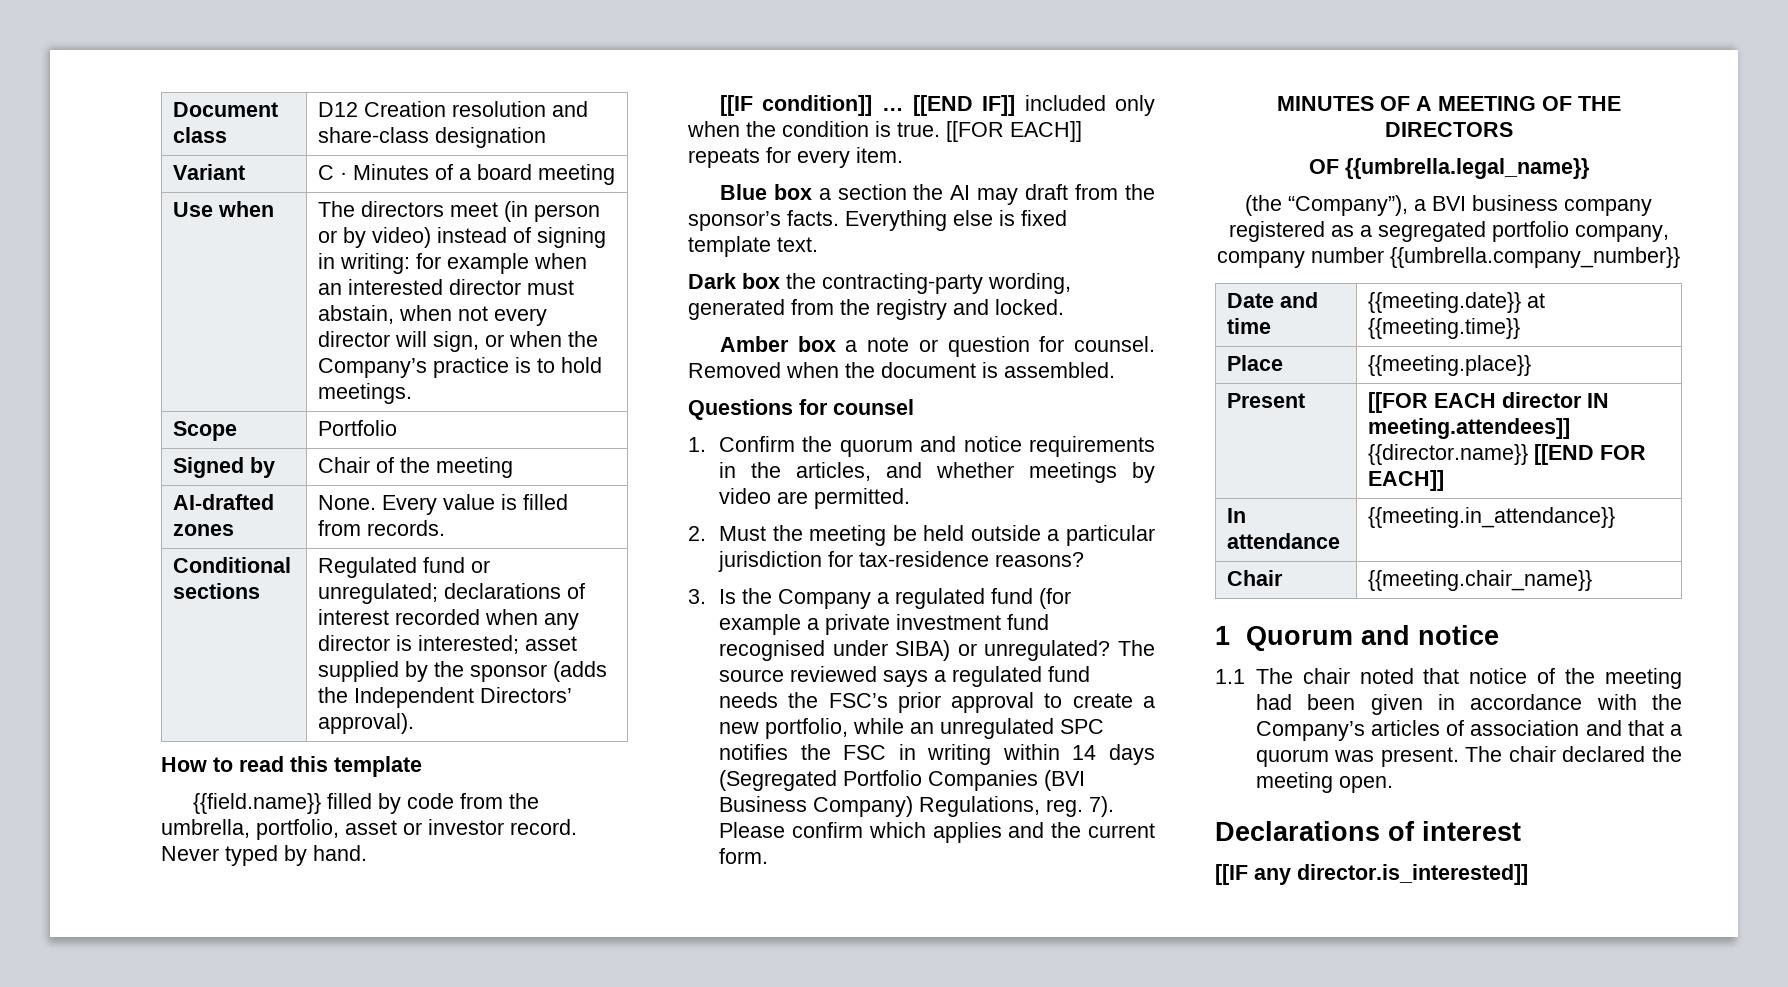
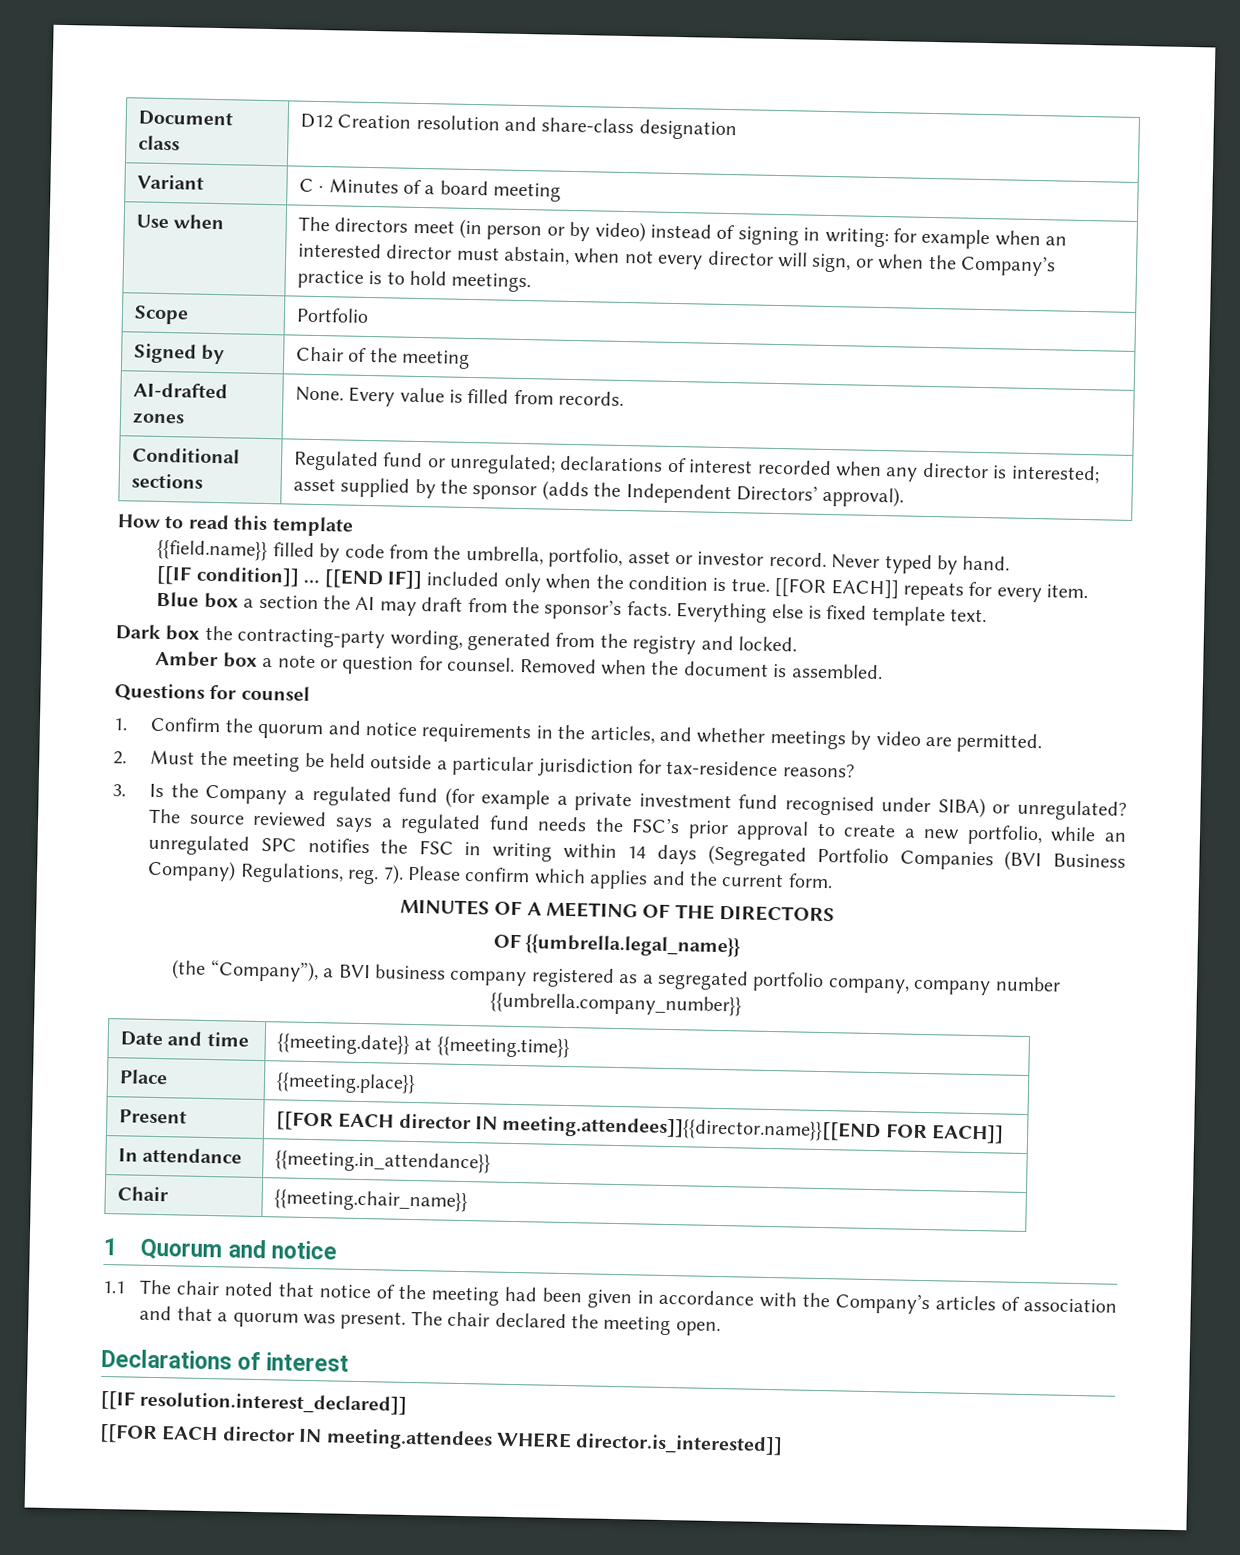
[1368,418,1571,439] [1368,444,1595,465] meeting.attendees]] {{director.name}} [[END -> [501,1115,882,1143] meeting.attendees]]{{director.name}}[[END
[1254,868,1291,885] any -> [139,1391,408,1415] [99,1423,572,1451] resolution.interest_declared]] // [[FOR EACH director IN meeting.attendees WHERE

